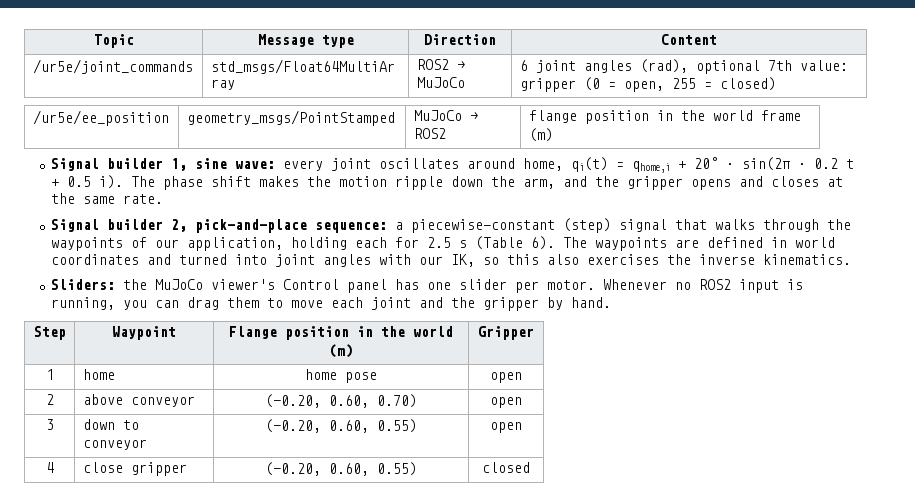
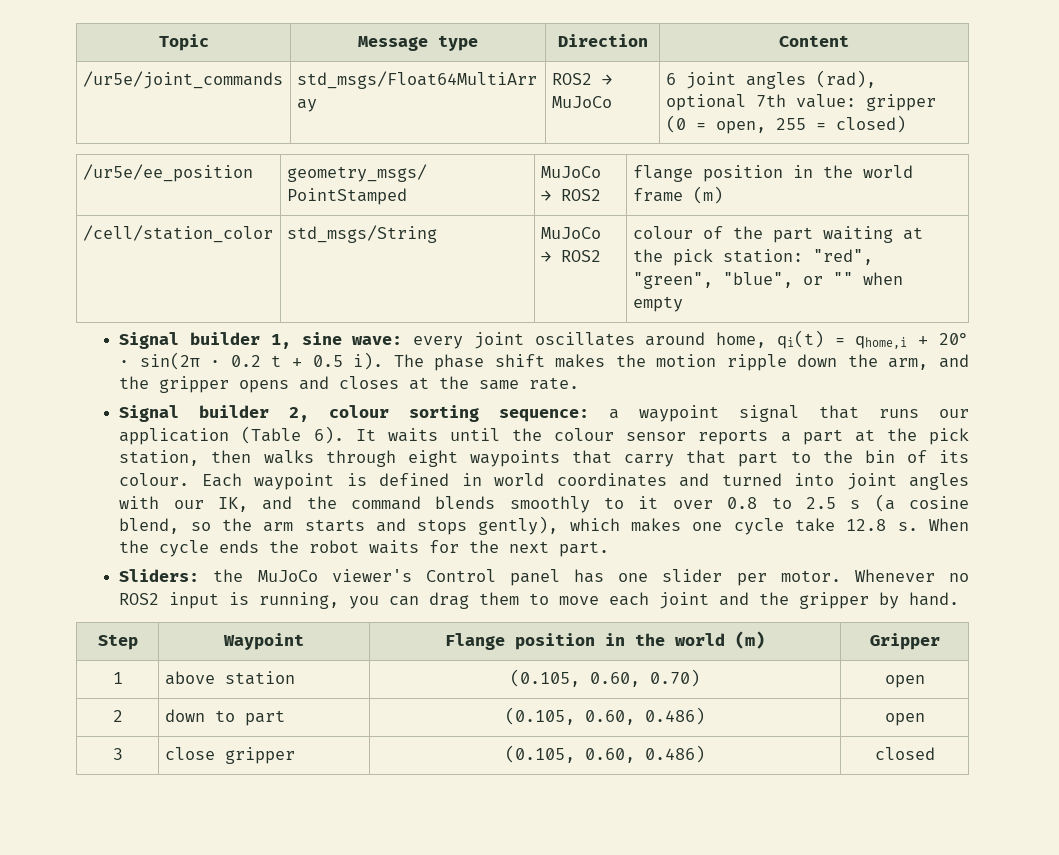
(553, 135) none -> [82,225,273,243] [286,225,437,243] [540,227,601,239] [540,250,601,262] [632,226,923,243] [632,249,873,266] [632,272,903,289] [632,296,683,312] // /cell/station_color | std_msgs/String | MuJoCo → ROS2 | colour of the part waiting at the pick station: "red", "green", "blue", or "" when empty
[194,218,851,233] [50,236,699,251] pick-and-place sequence: a piecewise-constant (step) signal that walks through the waypoints of our application, holding each for 2.5 s (Table 6). The waypoints are -> [329,405,969,422] [119,426,969,445] [119,450,969,467] [119,473,367,490] colour sorting sequence: a waypoint signal that runs our application (Table 6). It waits until the colour sensor reports a part at the pick station, then walks through eight waypoints that carry that part to the bin of its colour. Each waypoint is
[482,254,851,265] so this also exercises the inverse kinematics. -> [262,494,970,513] [119,516,969,535] [119,540,610,557] and the command blends smoothly to it over 0.8 to 2.5 s (a cosine blend, so the arm starts and stops gently), which makes one cycle take 12.8 s. When the cycle ends the robot waits for the next part.
[82,369,115,380] [305,369,377,383] [490,372,522,383] [45,394,54,405] [82,394,195,407] [265,394,417,408] [490,397,522,408] [45,419,54,430] [82,419,139,430] [82,439,147,450] [265,419,417,433] [490,422,522,433] [45,462,54,473] home | home pose | open // 2 | above conveyor | (−0.20, 0.60, 0.70) | open // 3 | down to conveyor | (−0.20, 0.60, 0.55) | open // 4 -> [164,671,295,685] [510,669,700,687] [884,675,925,688] [112,710,123,722] [164,709,285,726] [505,707,705,725] [884,713,925,726] [112,748,123,760] above station | (0.105, 0.60, 0.70) | open // 2 | down to part | (0.105, 0.60, 0.486) | open // 3
[265,462,417,476] (−0.20, 0.60, 0.55) -> [505,745,705,763] (0.105, 0.60, 0.486)

